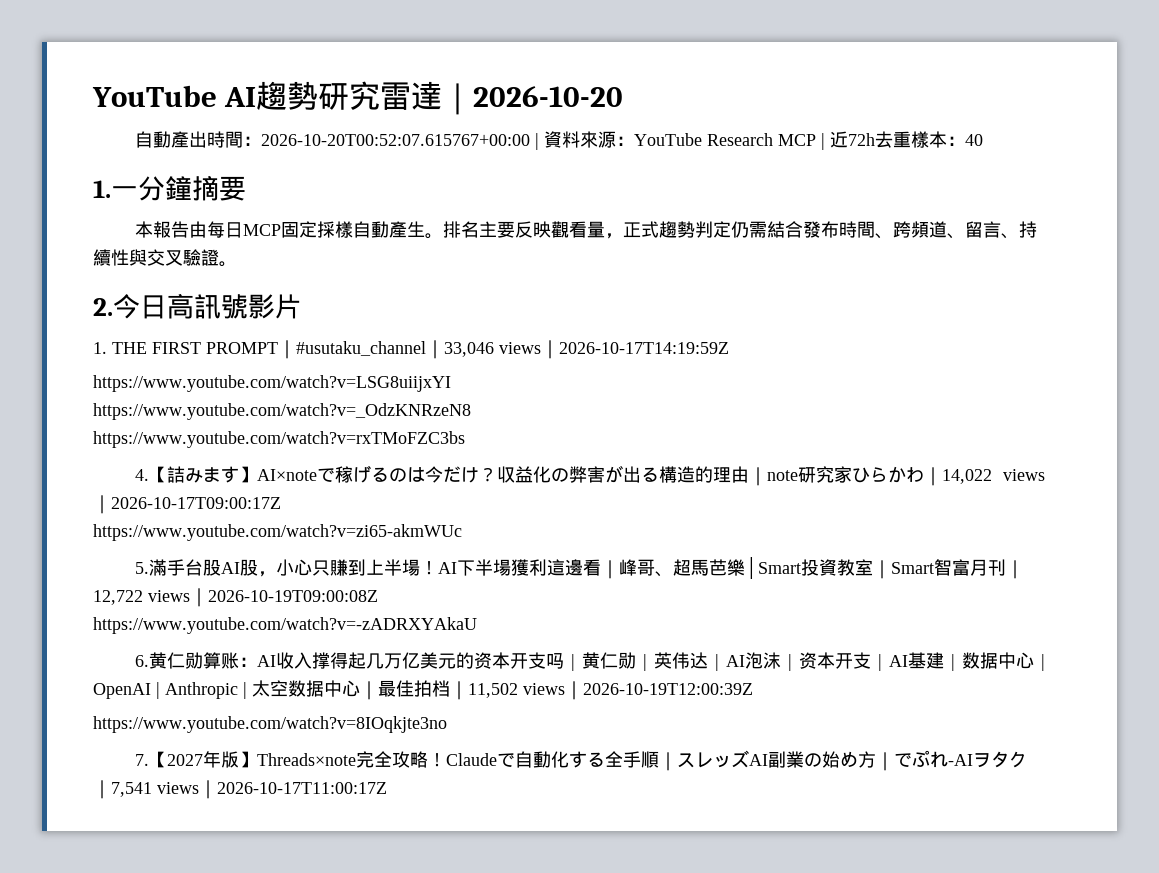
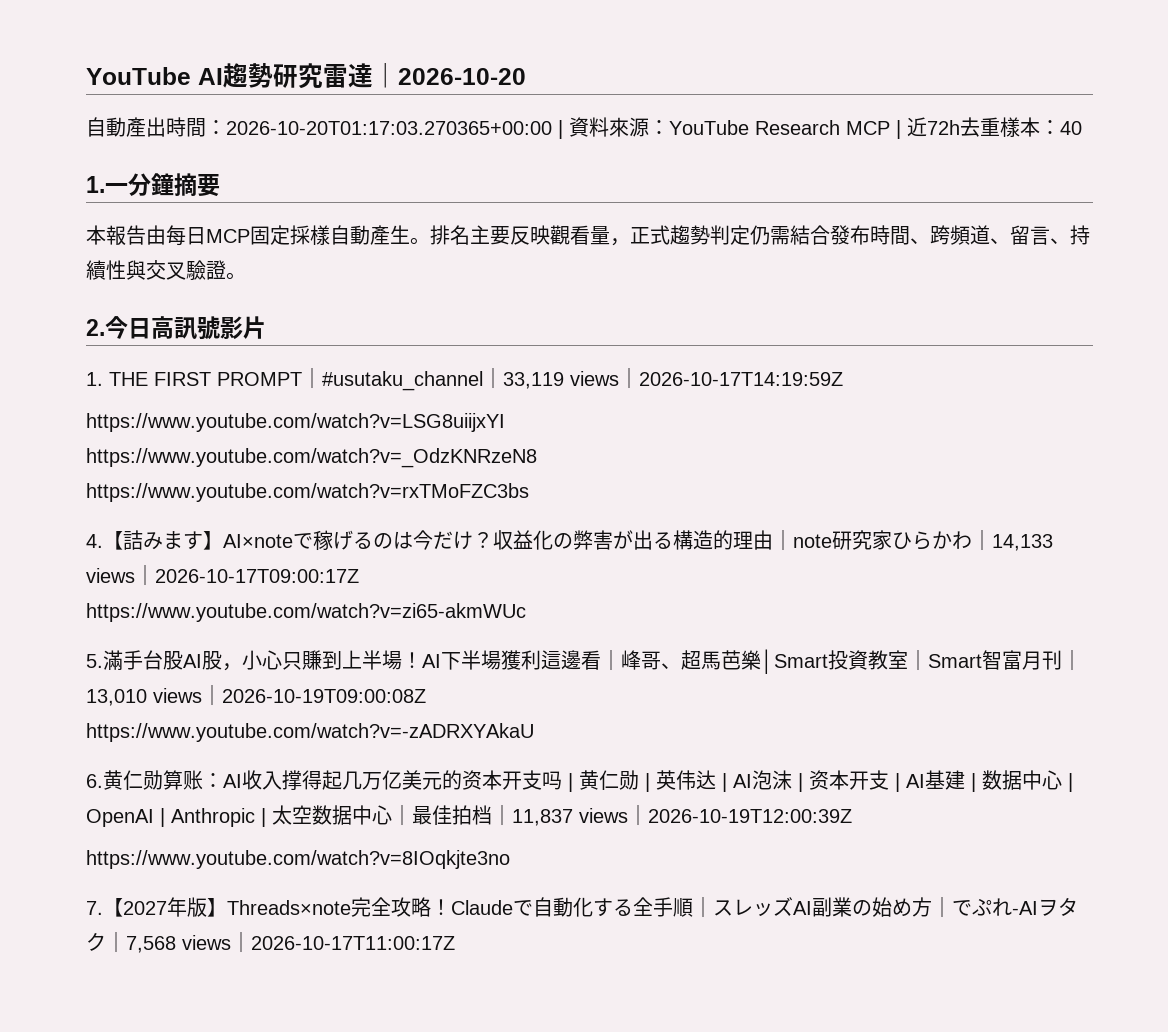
[261,134,531,146] 2026-10-20T00:52:07.615767+00:00 -> [226,121,552,135] 2026-10-20T01:17:03.270365+00:00
[444,342,494,357] 33,046 -> [503,372,564,389] 33,119
[942,469,993,484] 14,022 -> [992,534,1053,551] 14,133
[93,590,143,605] 12,722 -> [86,689,147,706] 13,010
[468,683,518,698] 11,502 -> [512,809,573,826] 11,837
[111,782,152,797] 7,541 -> [126,936,176,953] 7,568

